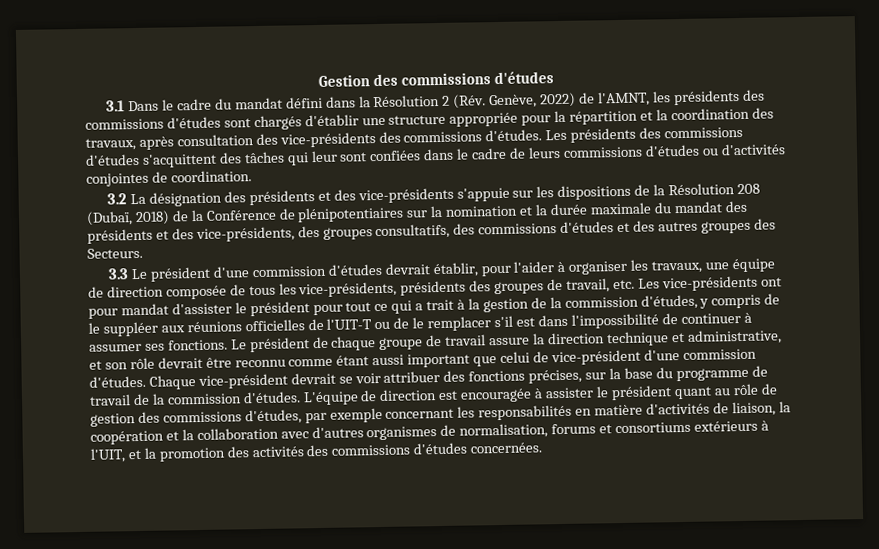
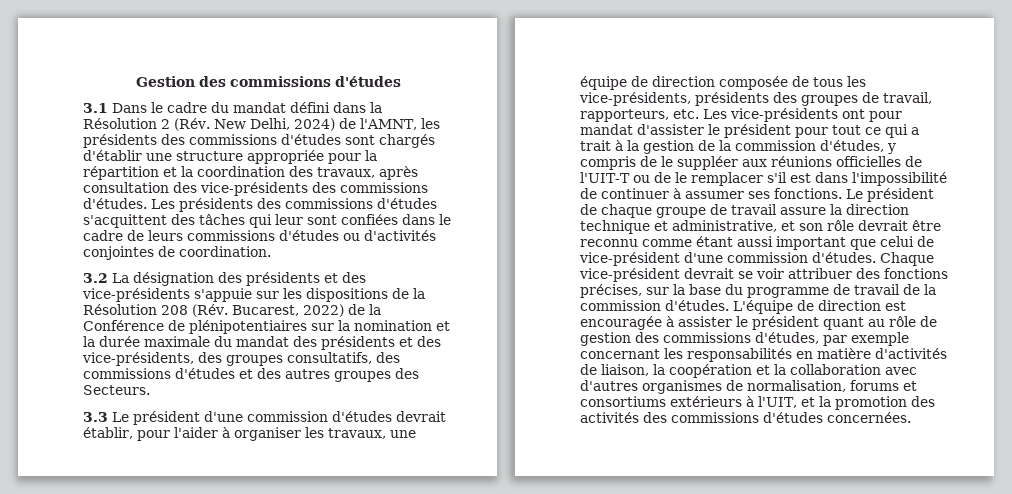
[489,92,577,109] Genève, 2022) -> [213,118,335,131] New Delhi, 2024)
[86,210,170,226] (Dubaï, 2018) -> [192,304,344,317] (Rév. Bucarest, 2022)
(611, 285) none -> [580,109,669,122] rapporteurs,

